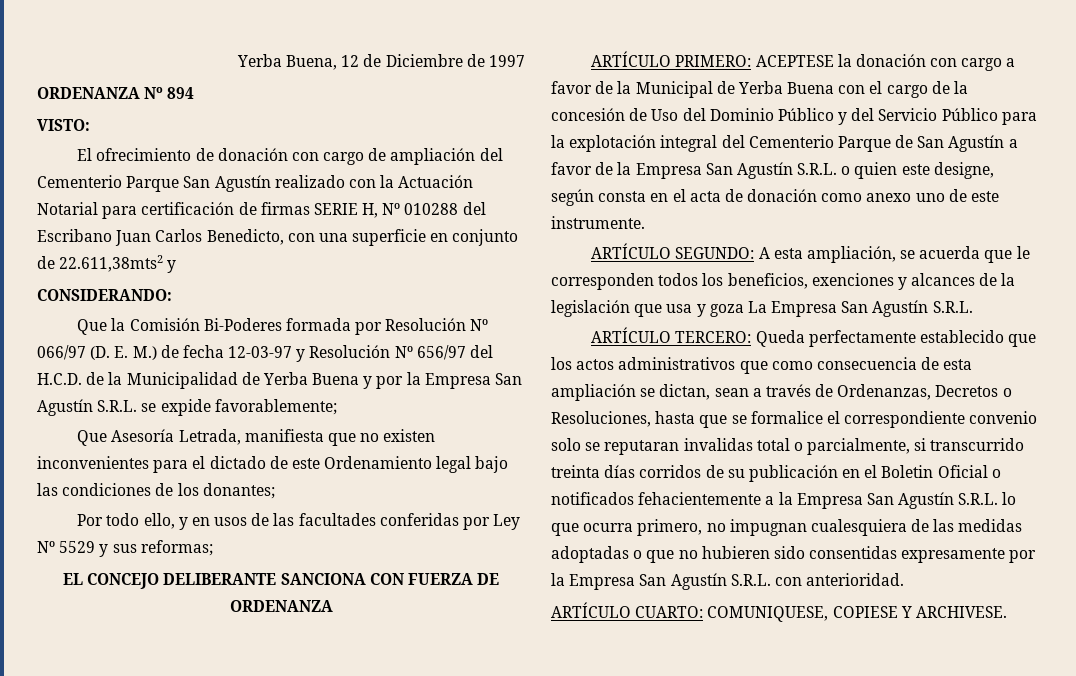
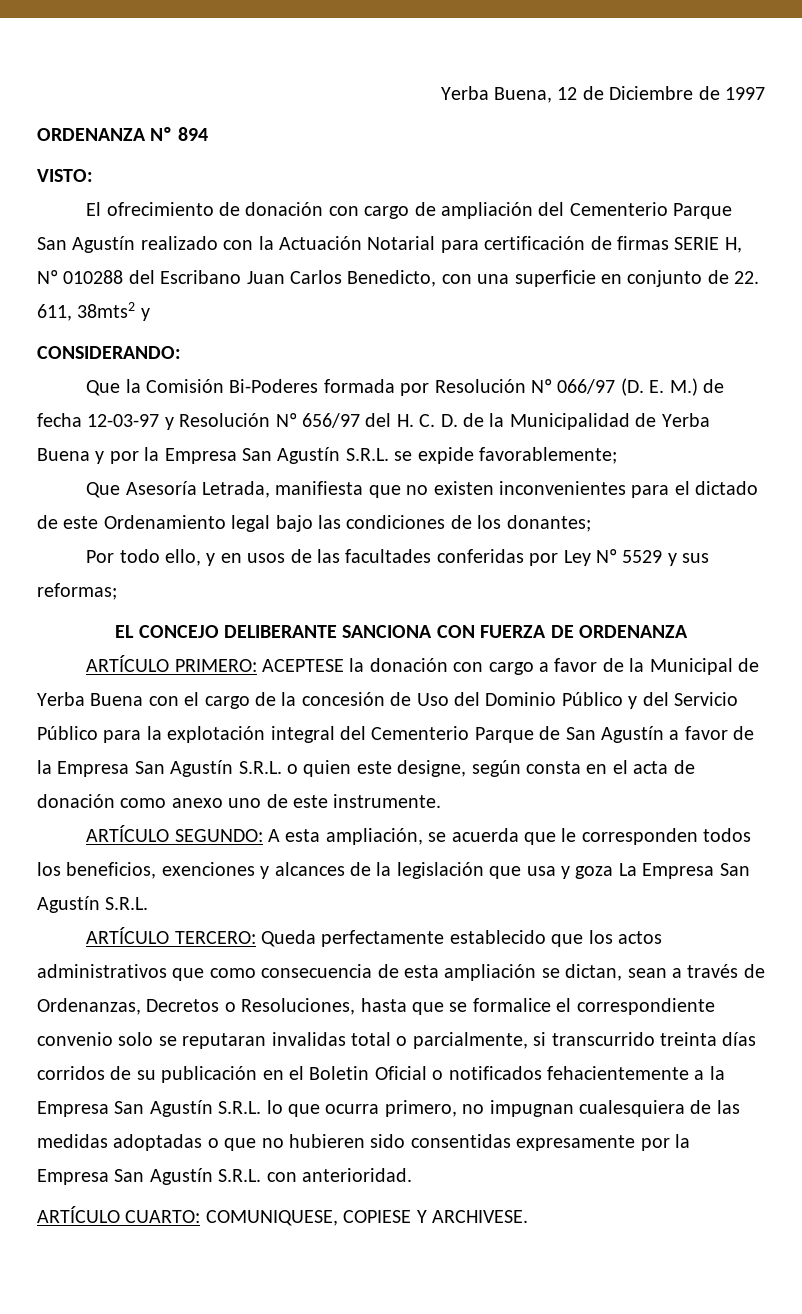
[59,255,164,272] 22.611,38mts2 -> [734,271,760,284] [37,302,136,321] 22. 611, 38mts2
[37,373,82,385] H.C.D. -> [396,414,458,427] H. C. D.

